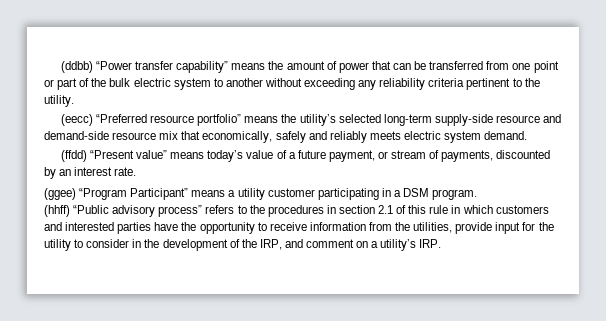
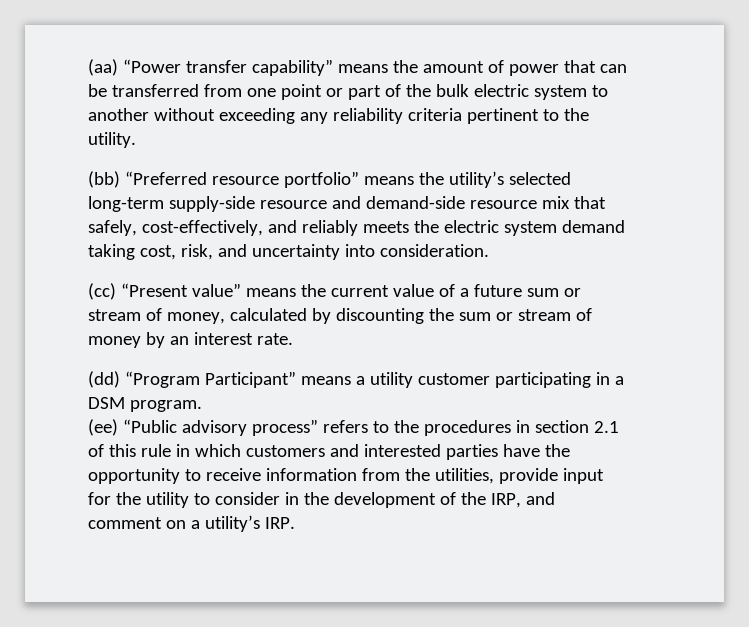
[60,61,93,73] (ddbb) -> [88,59,118,76] (aa)
[60,114,93,126] (eecc) -> [88,171,120,188] (bb)
[202,131,306,143] economically, safely -> [88,220,263,236] safely, cost-effectively,
[403,131,528,143] [60,150,87,162] electric system demand. // (ffdd) -> [413,220,625,236] [88,244,489,260] [88,283,116,300] the electric system demand taking cost, risk, and uncertainty into consideration. // (cc)
[207,150,244,162] today’s -> [300,284,389,297] the current
[328,150,551,162] payment, or stream of payments, discounted -> [526,288,581,297] [88,308,592,324] [88,336,141,348] sum or stream of money, calculated by discounting the sum or stream of money
[44,188,76,200] (ggee) -> [88,371,120,388] (dd)
[44,205,70,217] (hhff) -> [88,419,118,436] (ee)

